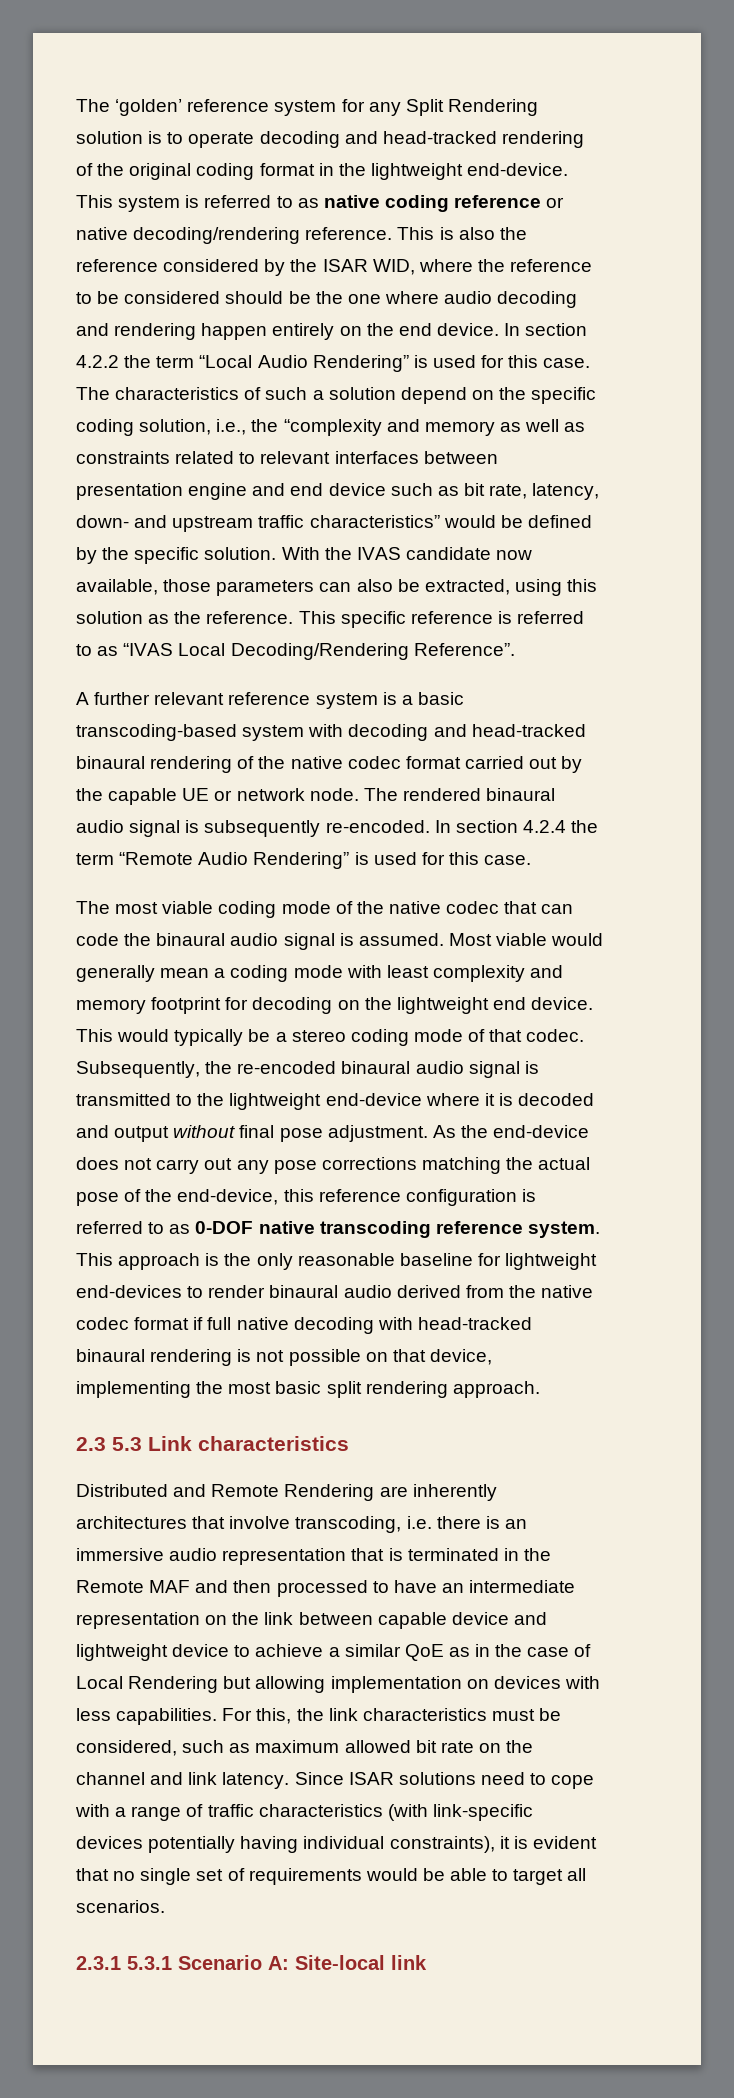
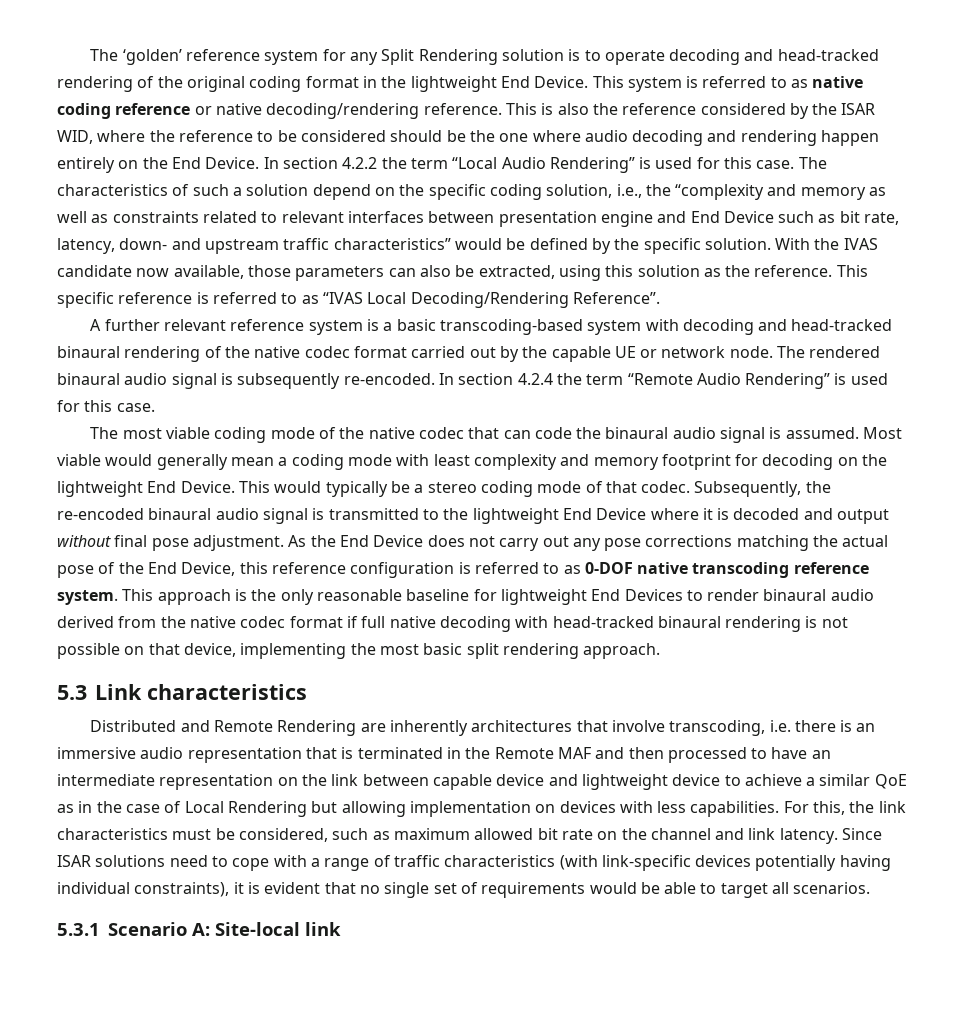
[467,163,569,176] end-device. -> [500,76,589,88] End Device.
[398,323,499,336] end device. -> [171,157,260,169] End Device.
[290,483,386,496] end device -> [690,211,774,223] End Device
[492,997,594,1010] end device. -> [147,481,235,493] End Device.
[325,1093,422,1106] end-device -> [562,508,647,520] End Device
[493,1125,590,1138] end-device -> [339,535,424,547] End Device
[177,1189,279,1205] end-device, -> [147,562,236,576] End Device,
[76,1285,182,1298] end-devices -> [591,589,683,601] End Devices
[76,1437,106,1451] 2.3 -> (661, 651) none
[76,1956,121,1970] 2.3.1 -> (871, 888) none

